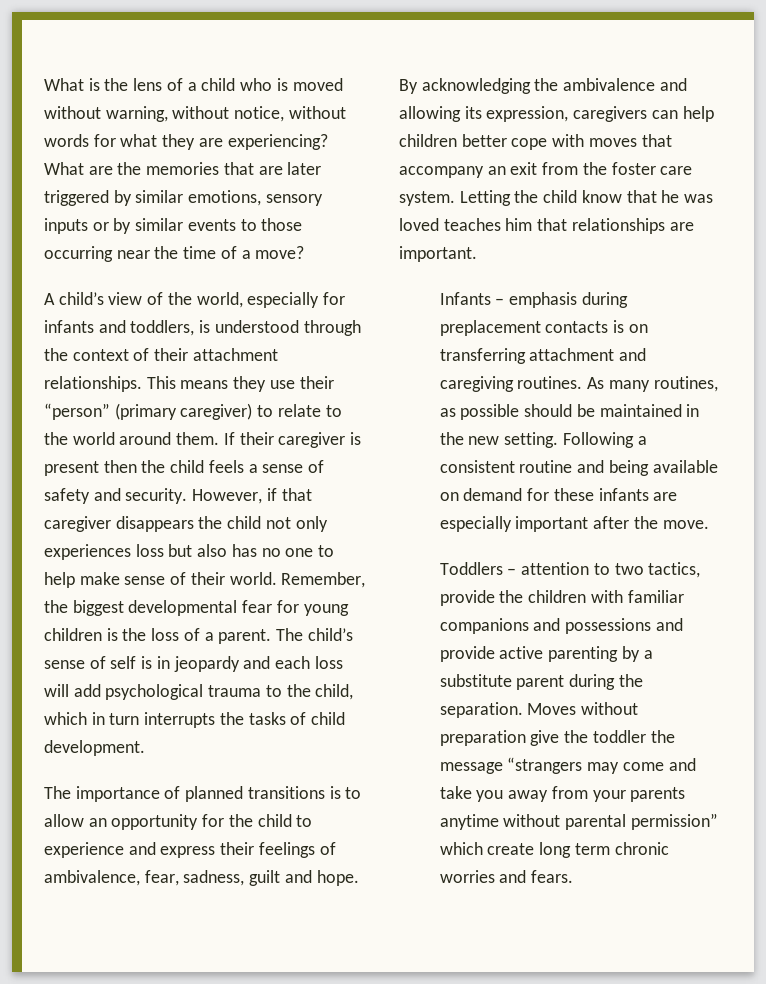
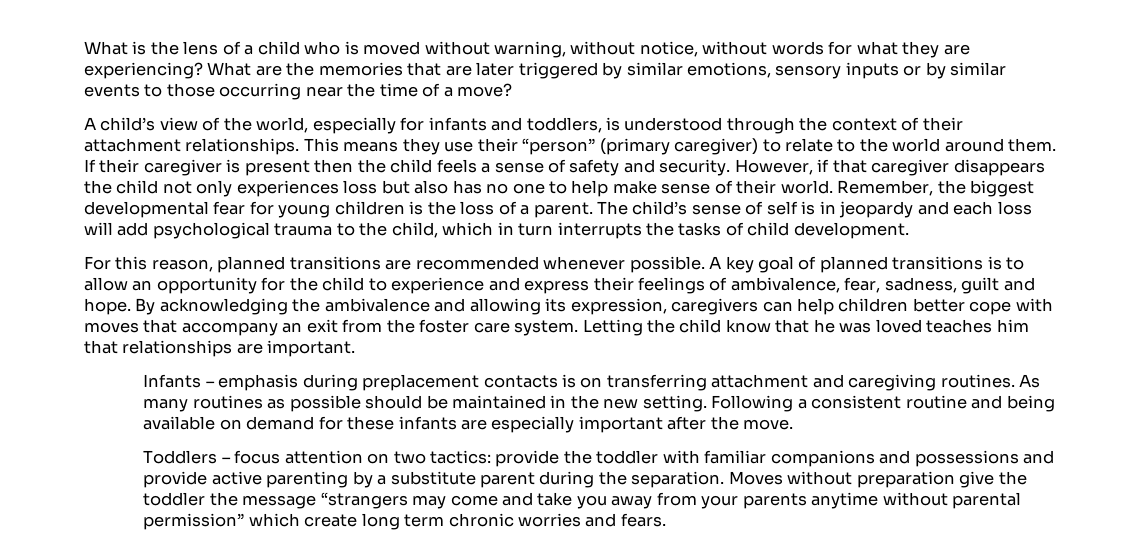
[44,786,160,802] The importance -> [84,256,795,273] For this reason, planned transitions are recommended whenever possible. A key goal
[653,376,718,392] routines, -> [192,395,263,409] routines
[521,562,701,578] attention to two tactics, -> [234,450,491,464] focus attention on two tactics:
[528,590,587,603] children -> [596,450,659,464] toddler

